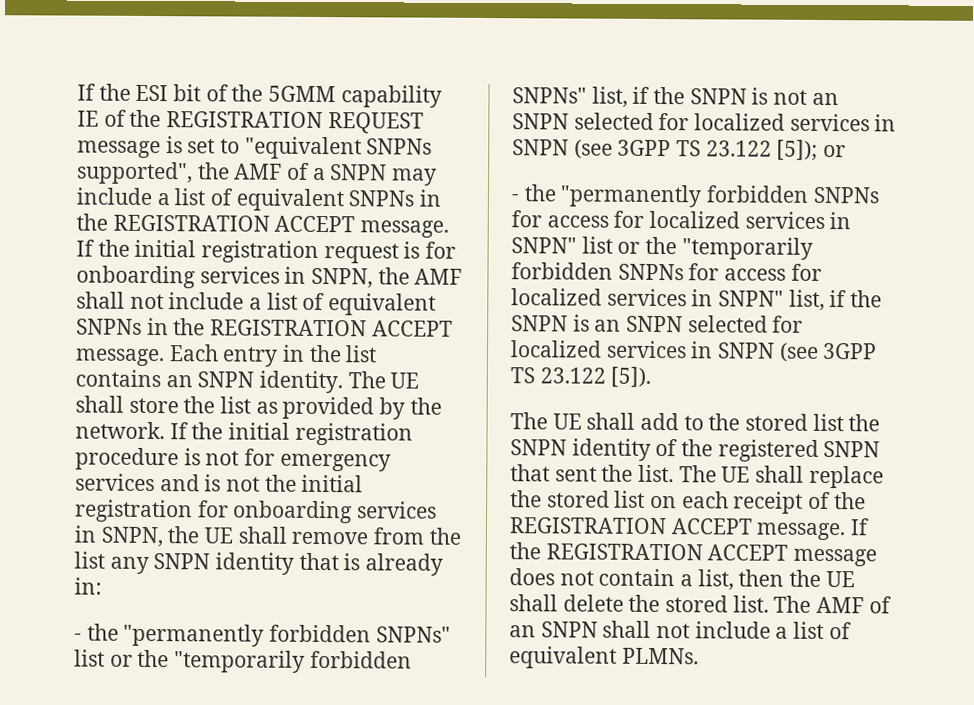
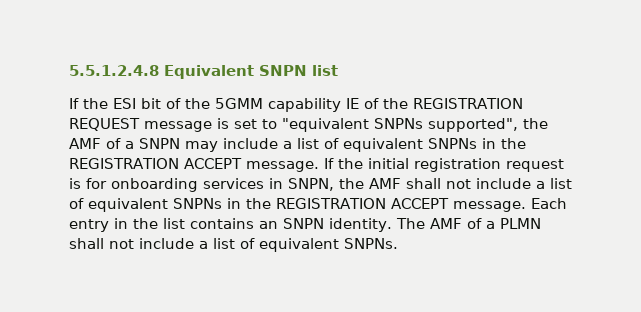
(77, 92) none -> [69,65,338,79] 5.5.1.2.4.8 Equivalent SNPN list //
[390,372,420,389] [75,395,442,420] [75,421,413,446] [75,447,391,472] [75,473,364,493] [74,499,438,524] [74,525,461,548] [74,551,444,576] [74,577,102,595] [74,623,451,647] [74,649,412,673] [512,86,839,108] [512,112,897,132] [512,139,847,161] [511,184,879,208] [511,210,852,230] [511,236,813,260] [511,262,822,281] [511,288,883,312] [511,314,804,333] [510,340,878,362] [510,366,652,388] [510,412,881,432] [510,438,881,462] [510,464,884,489] [510,490,866,514] [509,517,871,541] [509,542,878,567] [509,568,855,591] [509,594,892,614] [509,620,852,640] [509,646,699,669] UE shall store the list as provided by the network. If the initial registration procedure is not for emergency services and is not the initial registration for onboarding services in SNPN, the UE shall remove from the list any SNPN identity that is already in: // - the "permanently forbidden SNPNs" list or the "temporarily forbidden SNPNs" list, if the SNPN is not an SNPN selected for localized services in SNPN (see 3GPP TS 23.122 [5]); or // - the "permanently forbidden SNPNs for access for localized services in SNPN" list or the "temporarily forbidden SNPNs for access for localized services in SNPN" list, if the SNPN is an SNPN selected for localized services in SNPN (see 3GPP TS 23.122 [5]). // The UE shall add to the stored list the SNPN identity of the registered SNPN that sent the list. The UE shall replace the stored list on each receipt of the REGISTRATION ACCEPT message. If the REGISTRATION ACCEPT message does not contain a list, then the UE shall delete the stored list. The AMF of an SNPN shall not include a list of equivalent PLMNs. -> [429,218,541,229] [69,238,398,252] AMF of a PLMN shall not include a list of equivalent SNPNs.

